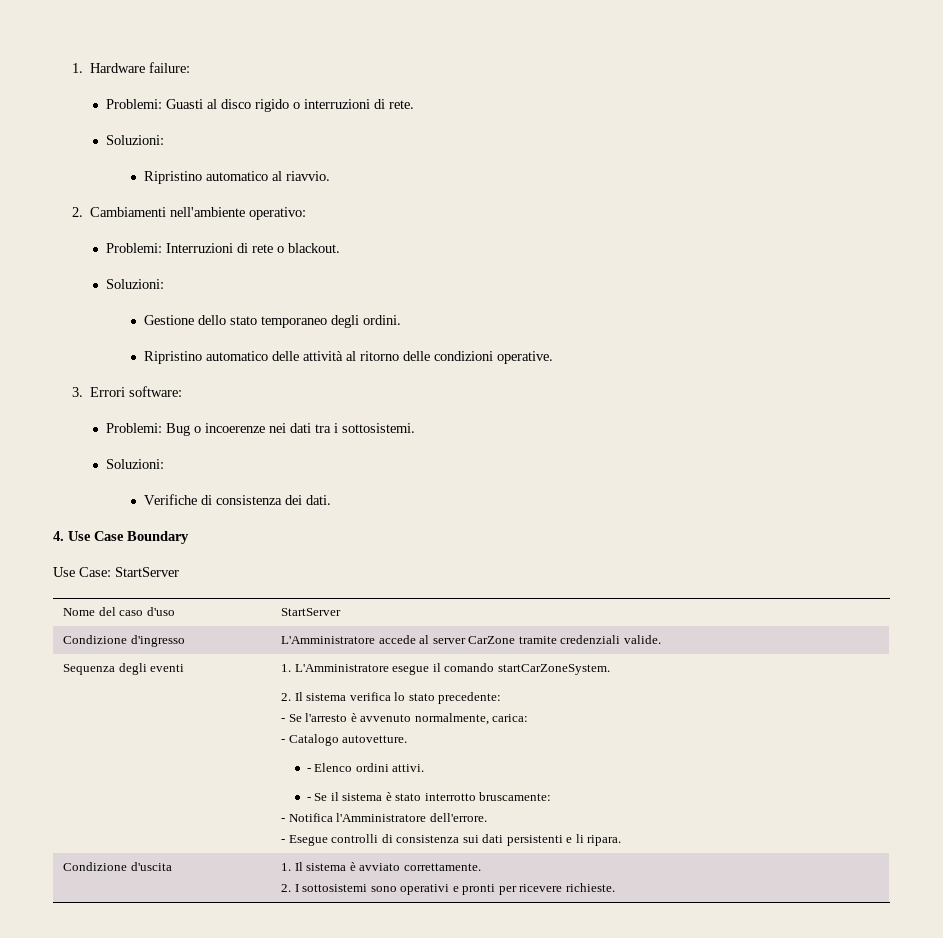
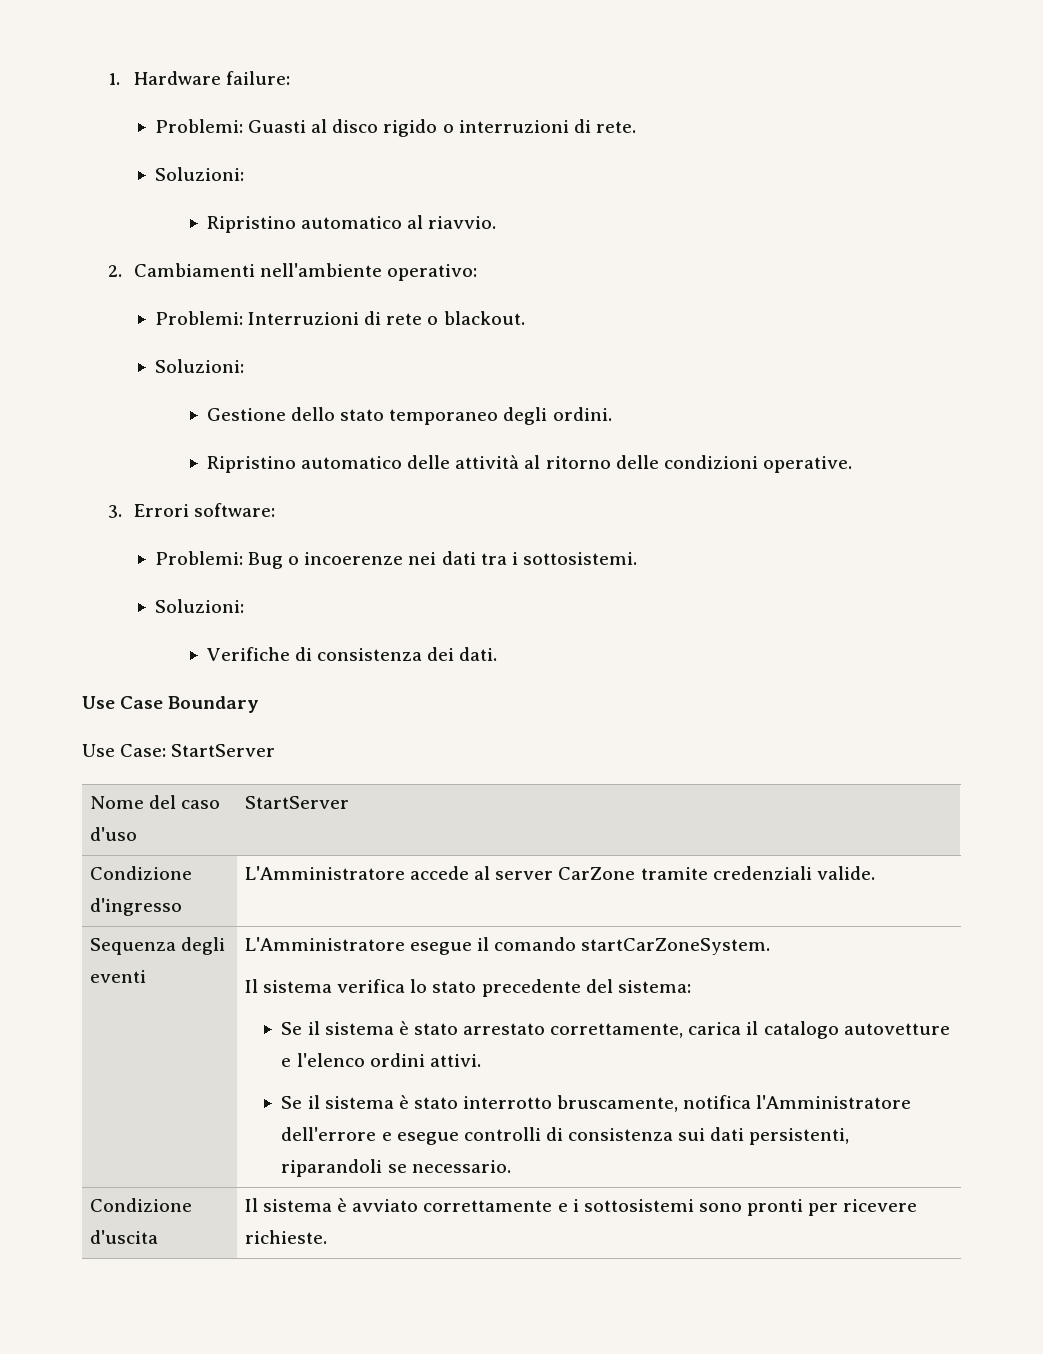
[53,531,64,541] 4. -> (498, 654) none
[281,664,292,672] 1. -> (146, 976) none
[281,693,292,701] 2. -> (771, 946) none
[438,692,502,704] [281,713,529,725] [281,734,408,746] [306,763,353,772] precedente: // - Se l'arresto è avvenuto normalmente, carica: // - Catalogo autovetture. // - Elenco -> [481,979,691,997] [281,1021,950,1039] [281,1053,365,1067] precedente del sistema: // Se il sistema è stato arrestato correttamente, carica il catalogo autovetture e l'elenco
[306,797,311,801] - -> (481, 1060) none
[479,792,552,801] [281,813,487,822] [281,835,328,846] bruscamente: // - Notifica l'Amministratore dell'errore. // - Esegue -> [557,1095,912,1112] [281,1127,459,1145] bruscamente, notifica l'Amministratore dell'errore e esegue
[506,834,622,846] persistenti e li ripara. -> [749,1128,850,1145] [281,1159,511,1177] persistenti, riparandoli se necessario.
[281,863,292,871] 1. -> (158, 1237) none
[403,863,481,871] [281,884,459,895] correttamente. // 2. I sottosistemi sono operativi e -> [423,1199,742,1212] correttamente e i sottosistemi sono

